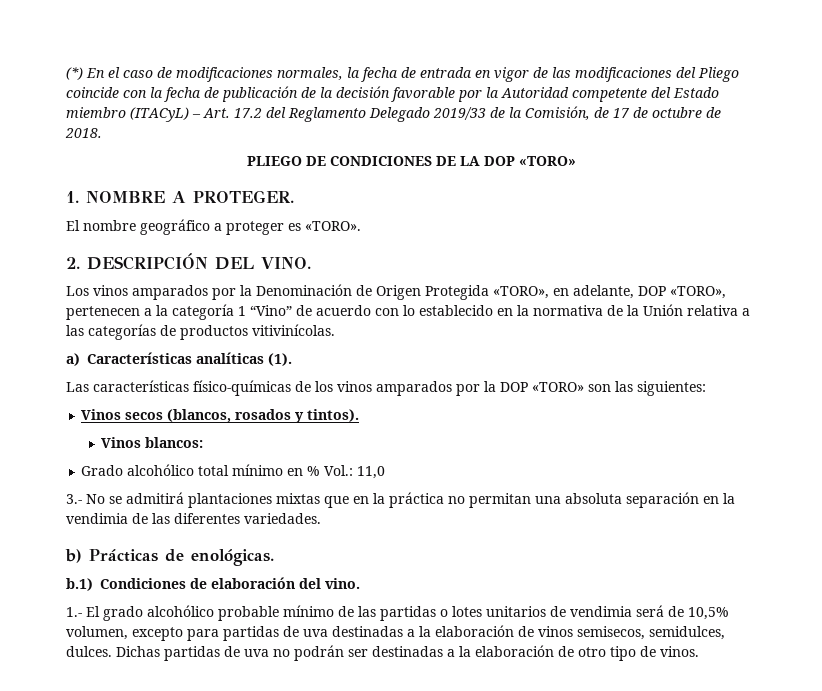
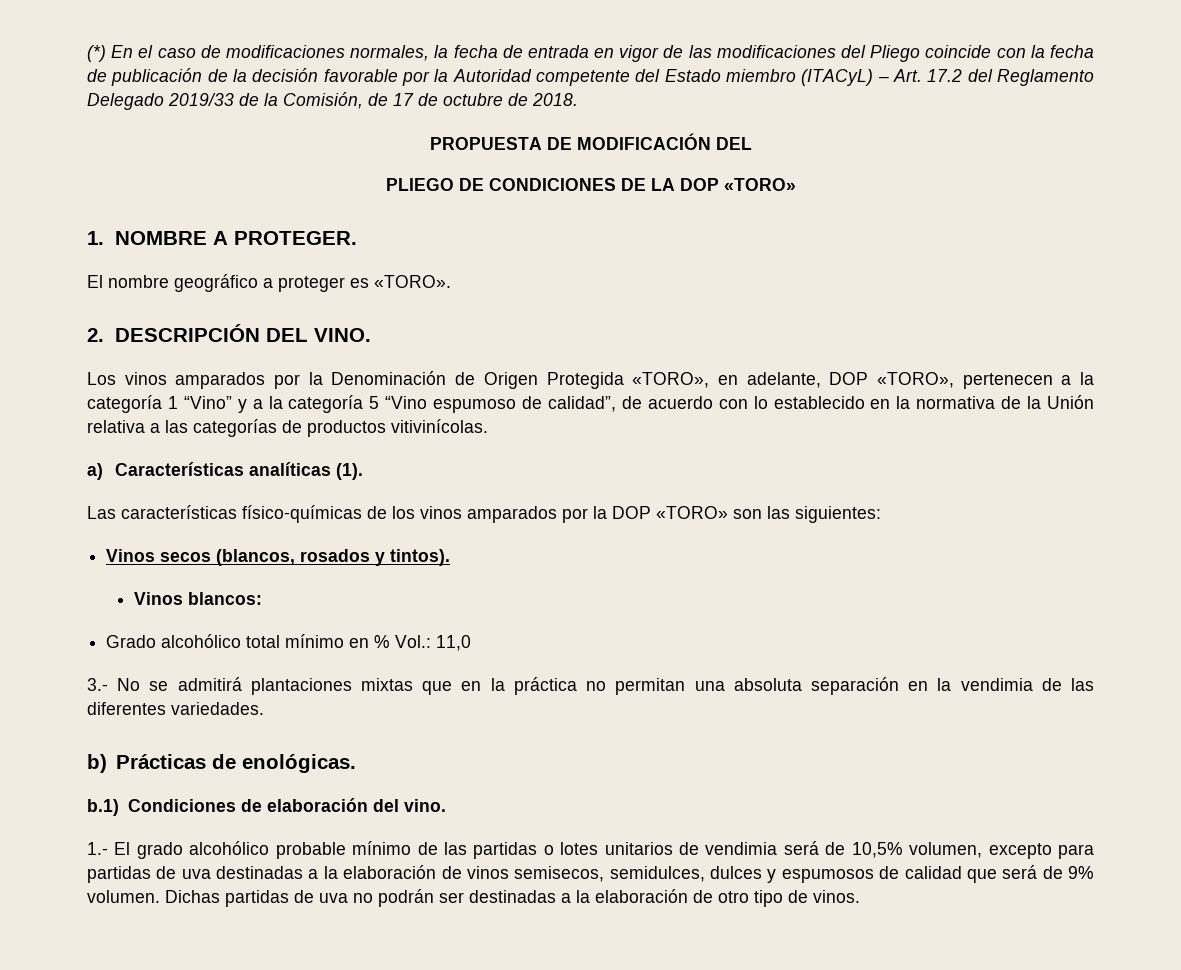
(102, 133) none -> [429,133,752,150] // PROPUESTA DE MODIFICACIÓN DEL
(292, 310) none -> [237,395,617,413] y a la categoría 5 “Vino espumoso de calidad”,
[66,646,112,657] dulces. -> [710,865,1094,883] [87,890,160,903] dulces y espumosos de calidad que será de 9% volumen.

